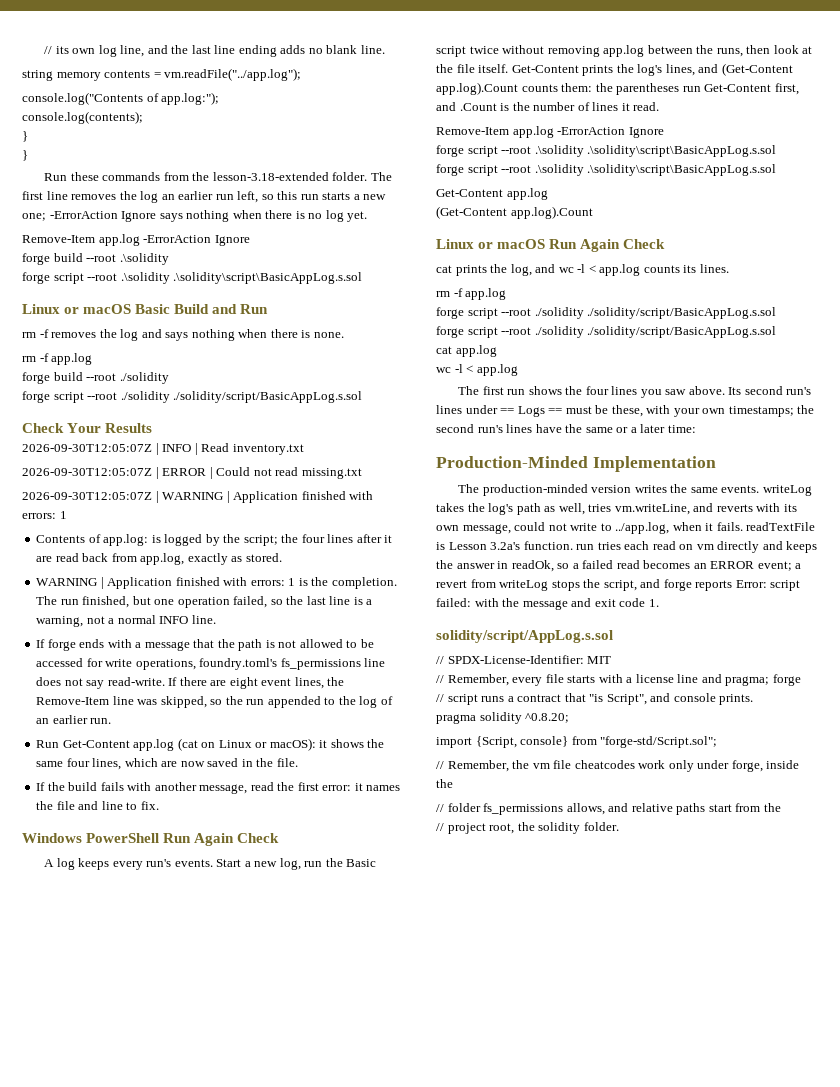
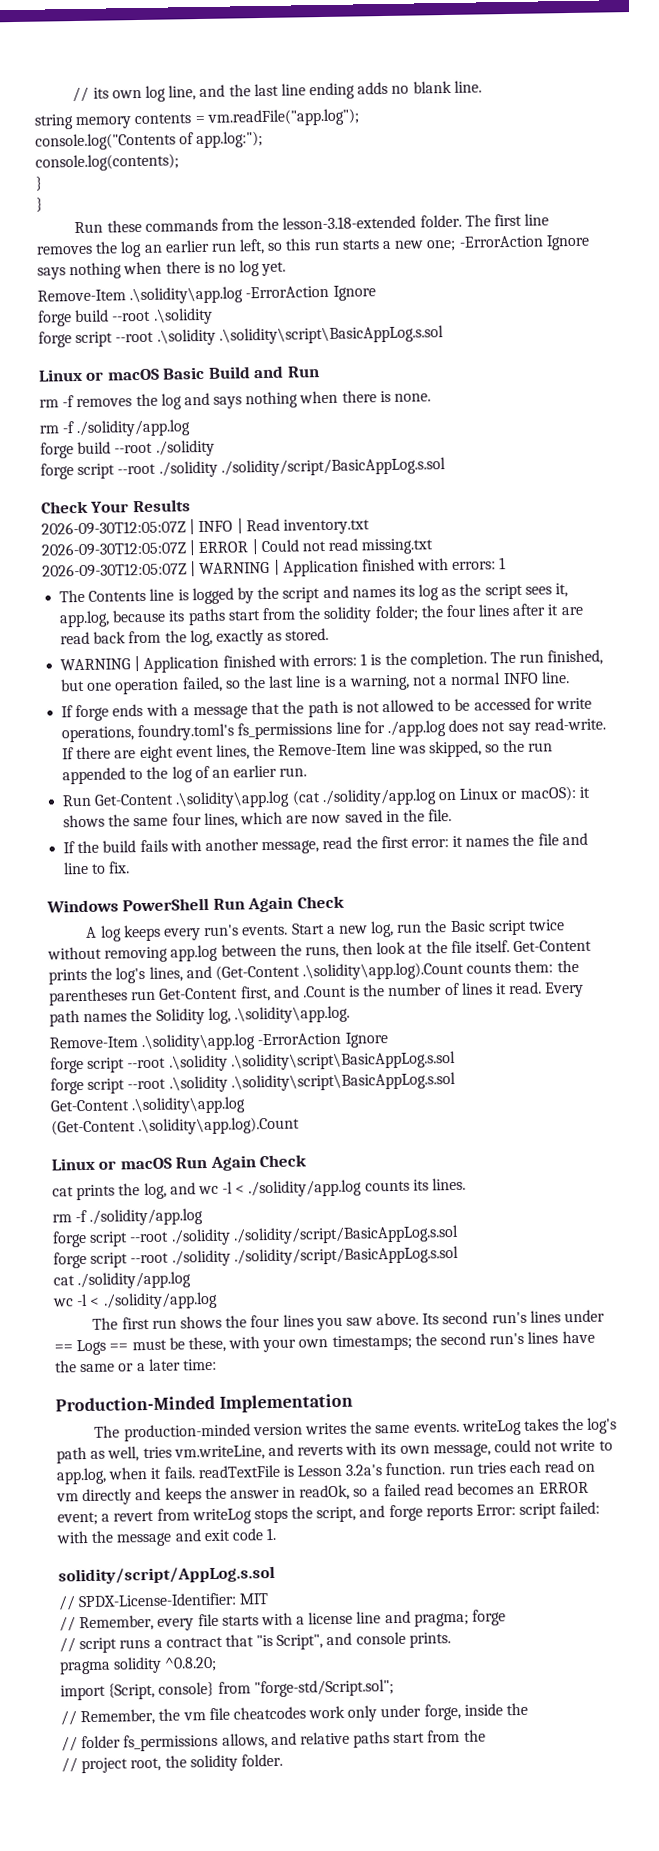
[164,68,302,81] vm.readFile("../app.log"); -> [206,108,360,127] vm.readFile("app.log");
[98,234,140,246] app.log -> [129,286,244,305] .\solidity\app.log
[51,353,93,365] app.log -> [76,419,192,438] ./solidity/app.log
[36,534,149,546] Contents of app.log: -> [59,588,175,603] The Contents line
[243,535,278,546] script; -> [282,583,569,603] [59,605,419,628] script and names its log as the script sees it, app.log, because its paths start from the solidity folder;
[140,553,185,565] app.log, -> [164,629,213,647] the log,
(386, 662) none -> [363,720,446,738] for ./app.log
[133,738,198,751] app.log (cat -> [175,788,437,809] .\solidity\app.log (cat ./solidity/app.log
[436,82,518,95] app.log).Count -> [302,961,465,981] .\solidity\app.log).Count
[436,126,554,138] // Remove-Item app.log -> [544,981,585,998] [49,1005,350,1027] [49,1033,256,1052] Every path names the Solidity log, .\solidity\app.log. // Remove-Item .\solidity\app.log
[506,188,548,200] [436,206,593,219] app.log // (Get-Content app.log).Count -> [131,1096,247,1115] [51,1116,301,1136] .\solidity\app.log // (Get-Content .\solidity\app.log).Count
[599,264,641,276] app.log -> [248,1179,363,1198] ./solidity/app.log
[465,288,507,300] app.log -> [89,1208,204,1226] ./solidity/app.log
[455,345,497,357] [436,364,518,376] app.log // wc -l < app.log -> [77,1271,192,1290] [53,1291,218,1310] ./solidity/app.log // wc -l < ./solidity/app.log
[615,522,670,534] ../app.log, -> [56,1467,107,1485] app.log,

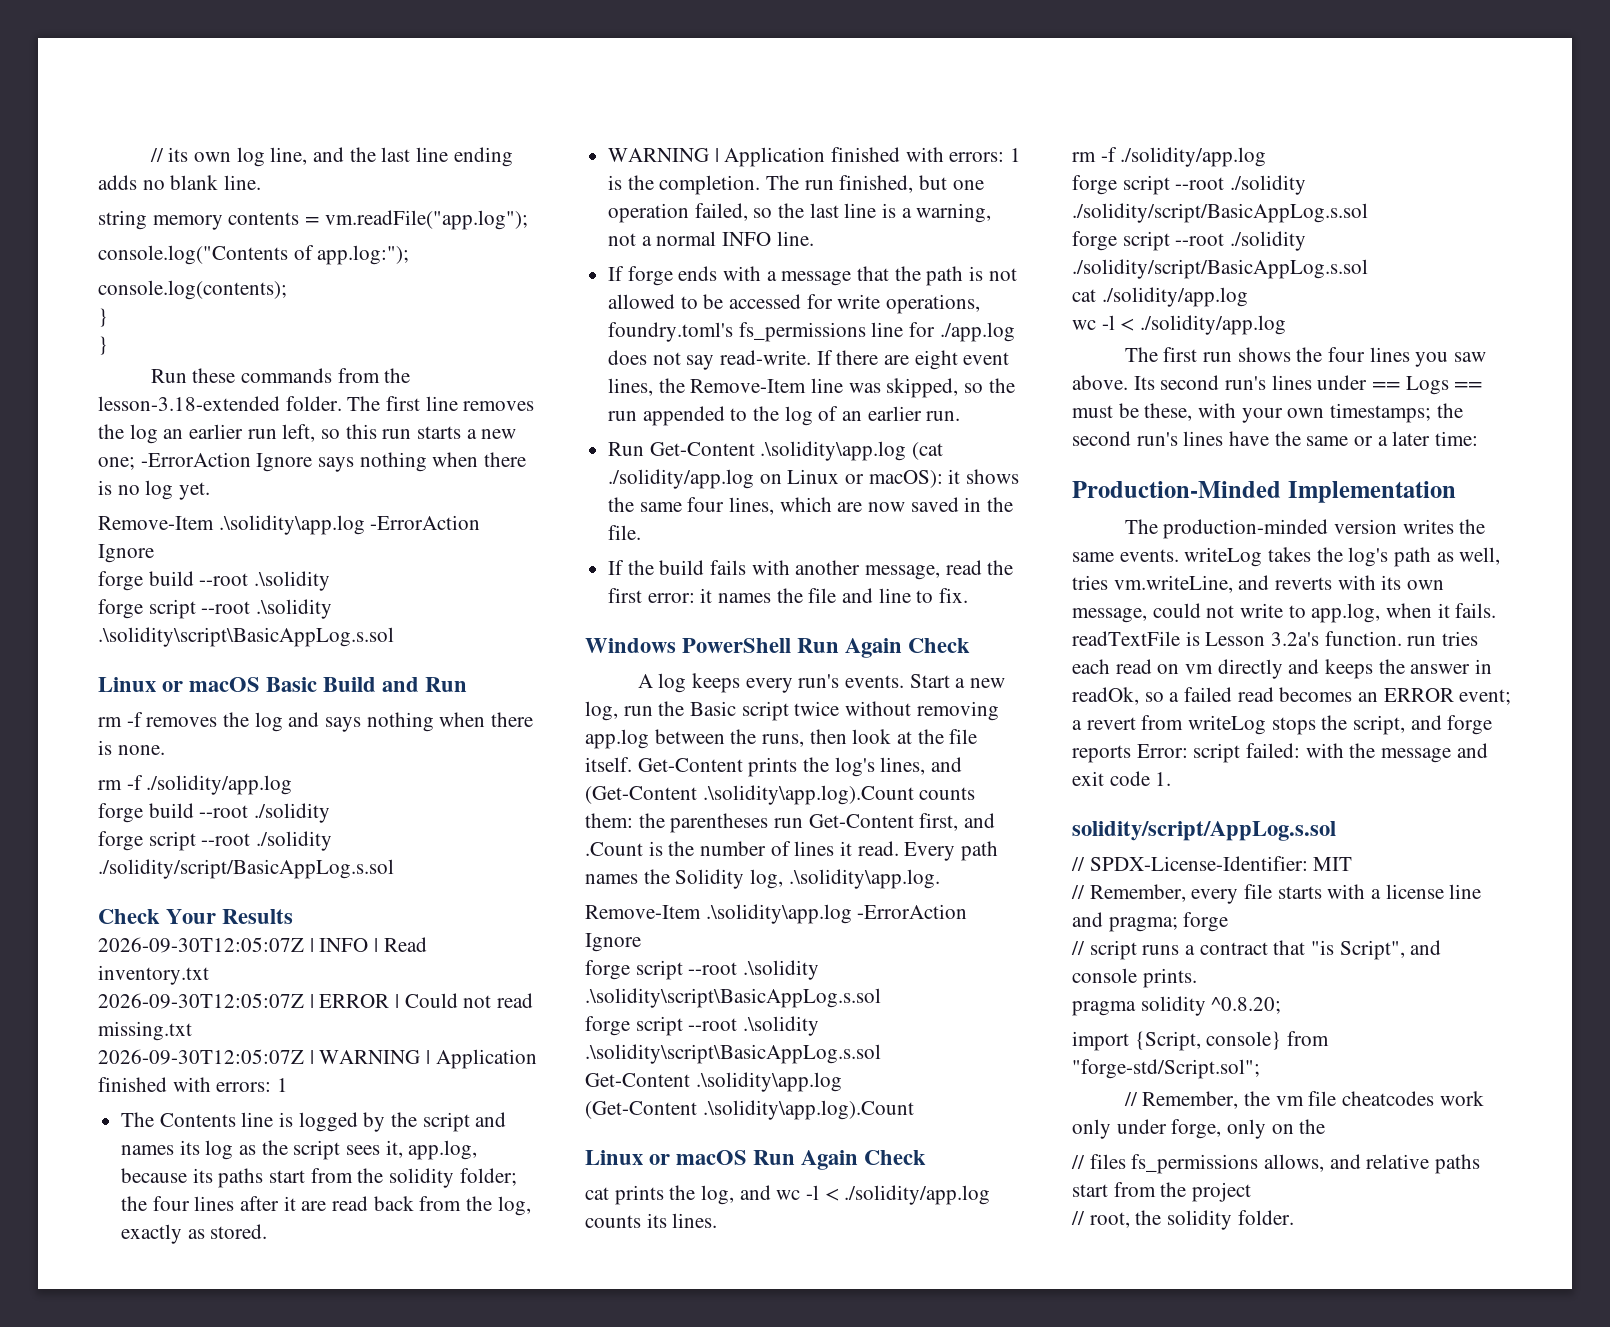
[463,1702,529,1716] [61,1735,122,1752] inside the // // folder -> [1227,1119,1326,1139] [1071,1154,1126,1169] only on the // // files
[61,1757,129,1774] // // project -> [1192,1182,1252,1202] [1071,1211,1085,1225] project // //

